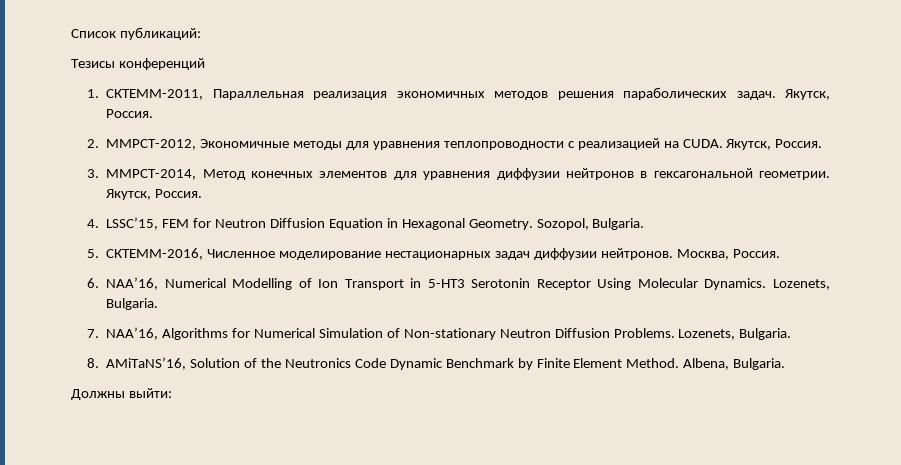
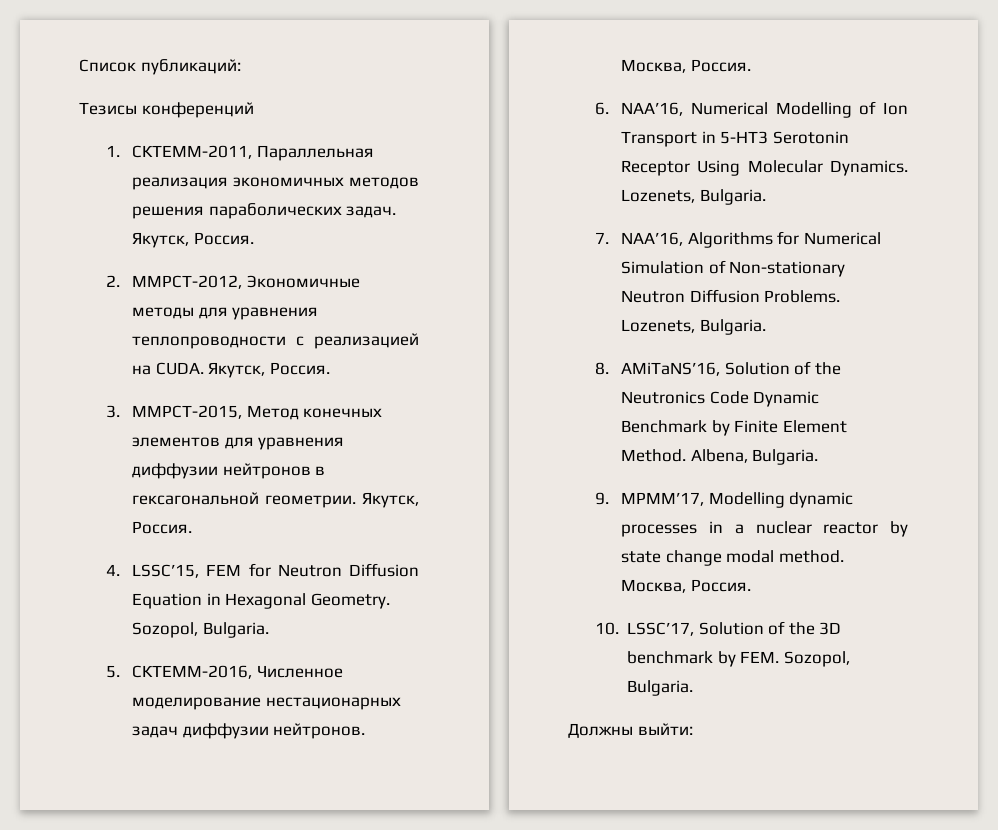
[106,169,197,180] ММРСТ-2014, -> [132,405,243,419] ММРСТ-2015,
(786, 364) none -> [594,492,854,508] [621,521,908,537] [621,550,845,566] [621,579,751,593] [594,621,842,636] [627,651,850,667] [627,680,694,696] // 9. MPMM’17, Modelling dynamic processes in a nuclear reactor by state change modal method. Москва, Россия. // 10. LSSC’17, Solution of the 3D benchmark by FEM. Sozopol, Bulgaria.

